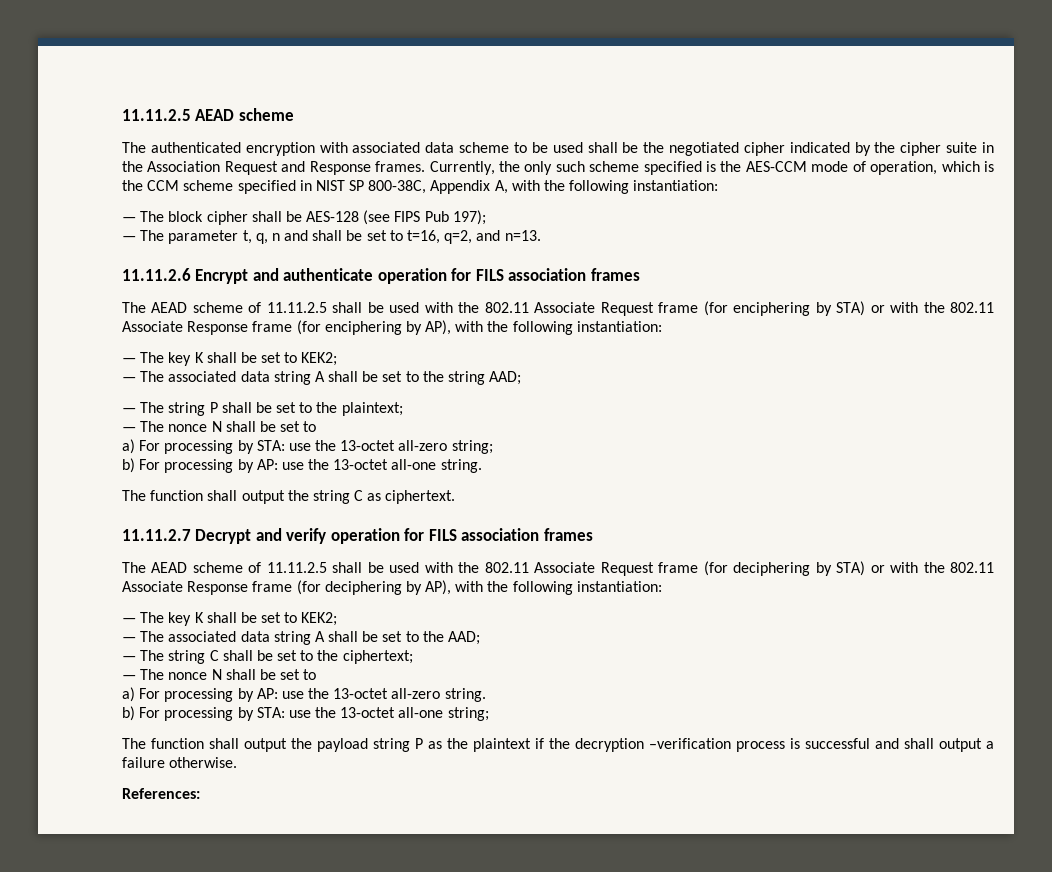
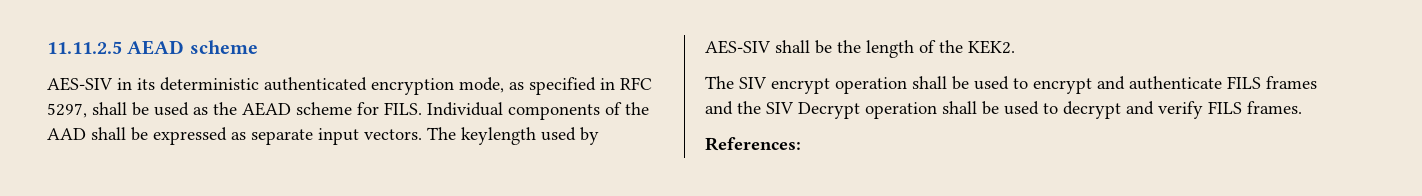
[122,142,995,156] [122,161,995,175] [122,180,719,194] [122,210,486,225] [122,230,541,244] [122,268,640,284] [122,301,995,316] [122,320,662,335] [122,352,338,366] [122,371,522,385] [122,402,403,416] [122,421,317,432] [122,439,493,454] [122,458,482,473] [122,490,456,504] [122,528,593,544] [122,561,995,576] [122,580,662,595] [122,612,338,626] [122,631,481,645] [122,650,413,664] [122,669,317,680] [122,687,486,702] [122,706,489,721] [122,738,994,752] [122,757,238,768] The authenticated encryption with associated data scheme to be used shall be the negotiated cipher indicated by the cipher suite in the Association Request and Response frames. Currently, the only such scheme specified is the AES-CCM mode of operation, which is the CCM scheme specified in NIST SP 800-38C, Appendix A, with the following instantiation: // — The block cipher shall be AES-128 (see FIPS Pub 197); // — The parameter t, q, n and shall be set to t=16, q=2, and n=13. // 11.11.2.6 Encrypt and authenticate operation for FILS association frames // The AEAD scheme of 11.11.2.5 shall be used with the 802.11 Associate Request frame (for enciphering by STA) or with the 802.11 Associate Response frame (for enciphering by AP), with the following instantiation: // — The key K shall be set to KEK2; // — The associated data string A shall be set to the string AAD; // — The string P shall be set to the plaintext; // — The nonce N shall be set to // a) For processing by STA: use the 13-octet all-zero string; // b) For processing by AP: use the 13-octet all-one string. // The function shall output the string C as ciphertext. // 11.11.2.7 Decrypt and verify operation for FILS association frames // The AEAD scheme of 11.11.2.5 shall be used with the 802.11 Associate Request frame (for deciphering by STA) or with the 802.11 Associate Response frame (for deciphering by AP), with the following instantiation: // — The key K shall be set to KEK2; // — The associated data string A shall be set to the AAD; // — The string C shall be set to the ciphertext; // — The nonce N shall be set to // a) For processing by AP: use the 13-octet all-zero string. // b) For processing by STA: use the 13-octet all-one string; // The function shall output the payload string P as the plaintext if the decryption –verification process is successful and shall output a failure otherwise. -> [47,77,652,95] [47,102,649,120] [47,127,599,145] [705,40,1015,58] [705,76,1317,94] [705,101,1302,119] AES-SIV in its deterministic authenticated encryption mode, as specified in RFC 5297, shall be used as the AEAD scheme for FILS. Individual components of the AAD shall be expressed as separate input vectors. The keylength used by AES-SIV shall be the length of the KEK2. // The SIV encrypt operation shall be used to encrypt and authenticate FILS frames and the SIV Decrypt operation shall be used to decrypt and verify FILS frames.

